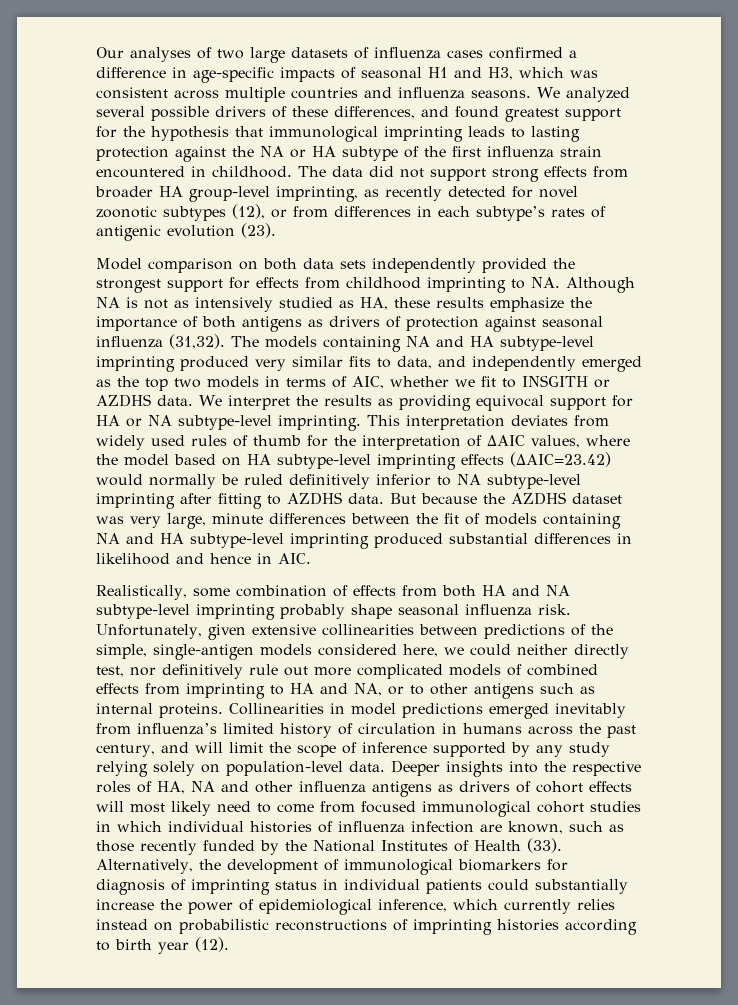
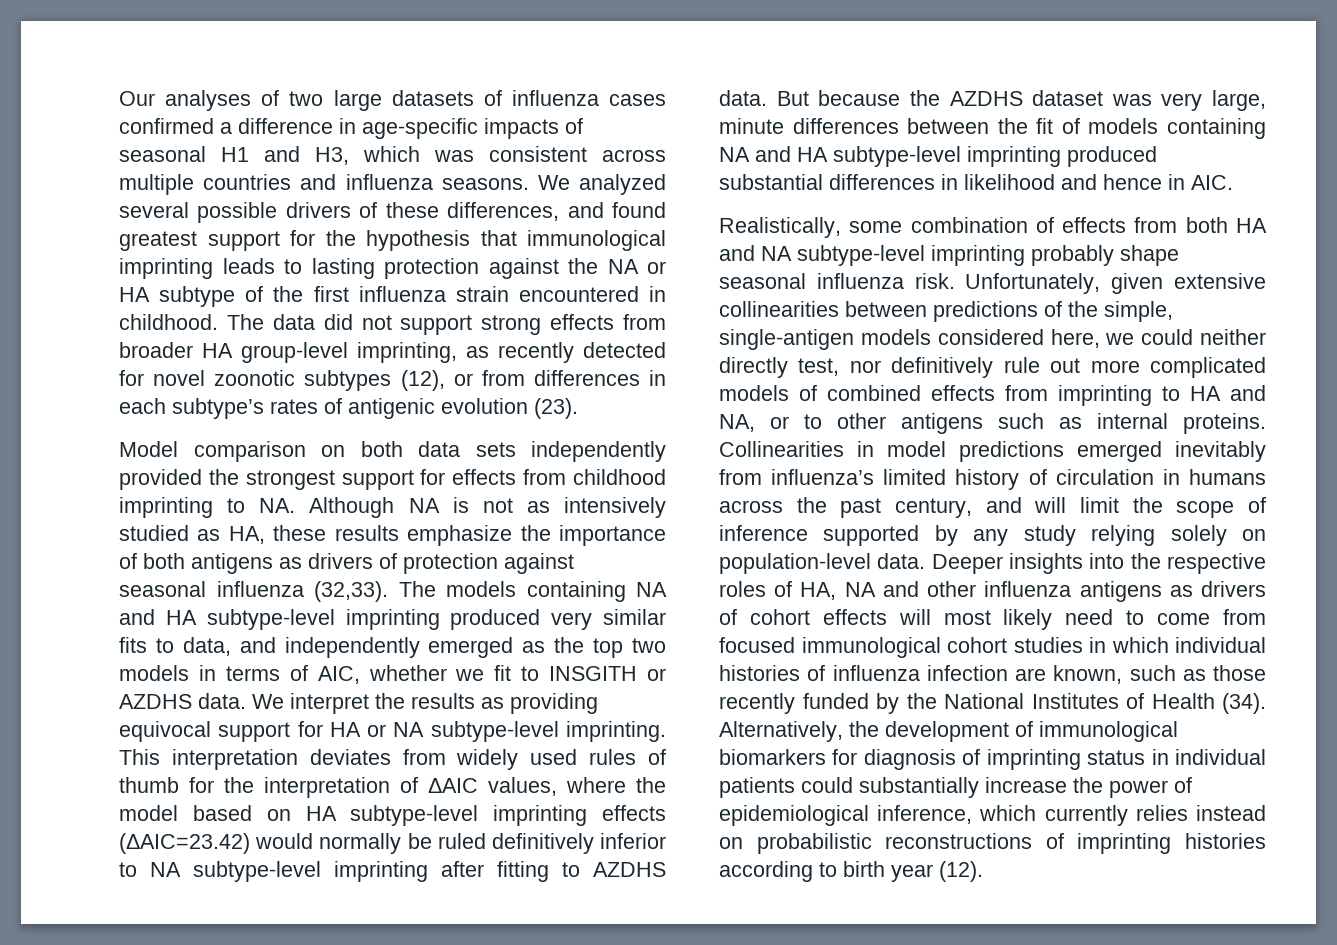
[169,334,225,349] (31,32). -> [314,581,388,602] (32,33).
[527,838,562,853] (33). -> [1222,693,1266,714] (34).

